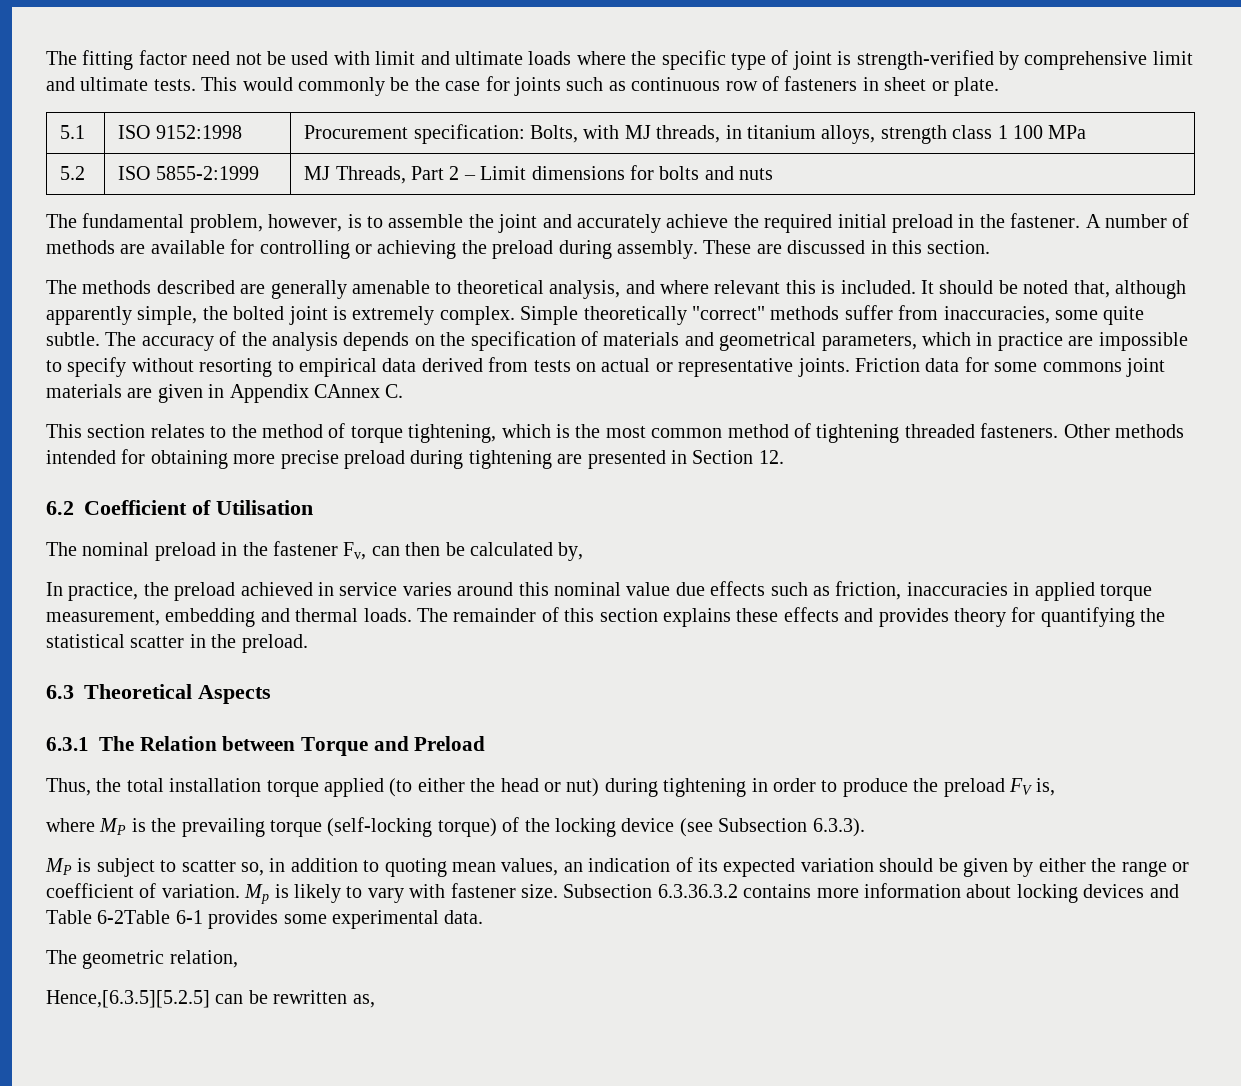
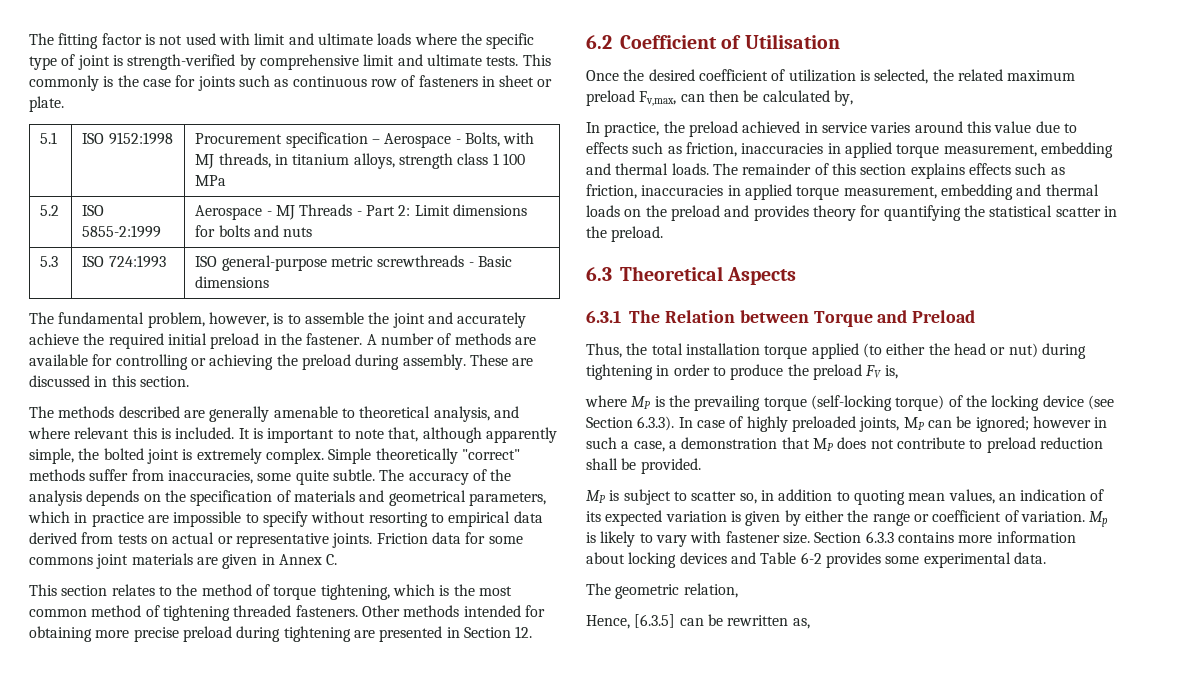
[192,51,286,65] need not be -> [144,34,183,45] is not
[242,77,410,96] would commonly be -> [29,75,114,91] commonly is
[413,124,525,144] specification: -> [285,132,461,148] specification – Aerospace -
[304,166,476,184] MJ Threads, Part 2 – -> [195,204,411,220] Aerospace - MJ Threads - Part 2:
(774, 174) none -> [40,256,59,267] [82,255,166,268] [195,255,512,271] [195,276,270,288] // 5.3 | ISO 724:1993 | ISO general-purpose metric screwthreads - Basic dimensions
[939,280,1069,294] should be noted -> [252,428,384,443] is important to note
[229,384,380,403] Appendix CAnnex -> [278,554,322,565] Annex
[46,541,367,561] The nominal preload in the fastener Fv, -> [586,69,1076,84] [586,90,677,106] Once the desired coefficient of utilization is selected, the related maximum preload Fv,max,
[553,582,621,596] nominal -> (991, 127) none
(705, 589) none -> [1063,123,1077,133] to
[736,607,839,622] these effects -> [968,163,1065,175] [586,184,1099,200] [586,205,720,221] effects such as friction, inaccuracies in applied torque measurement, embedding and thermal loads on the preload
[718,818,808,832] Subsection -> [586,417,633,428] Section
(865, 827) none -> [678,416,1108,432] [586,437,1103,453] [586,458,701,474] In case of highly preloaded joints, MP can be ignored; however in such a case, a demonstration that MP does not contribute to preload reduction shall be provided.
[879,858,958,872] should be -> [730,511,741,522] is
[563,884,738,898] Subsection 6.3.36.3.2 -> [814,531,894,543] Section 6.3.3
[97,910,203,924] 6-2Table 6-1 -> [800,552,822,564] 6-2
[46,990,210,1008] Hence,[6.3.5][5.2.5] -> [586,614,676,629] Hence, [6.3.5]

